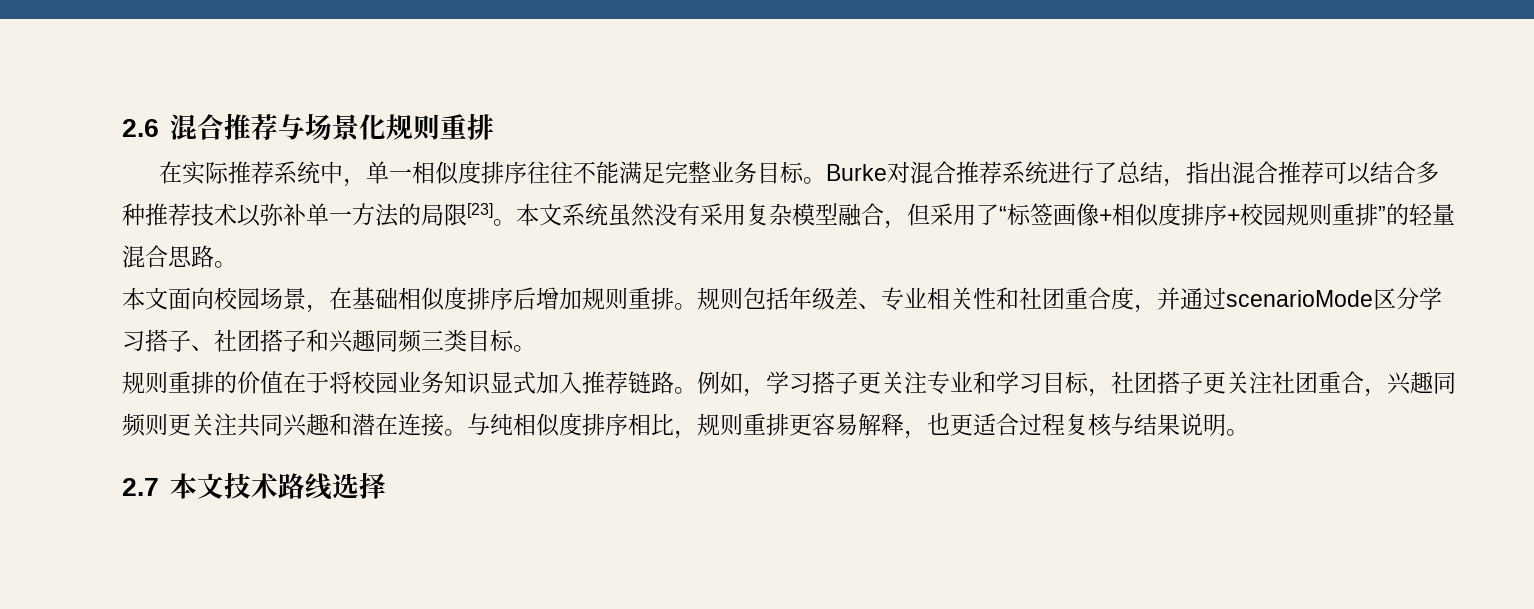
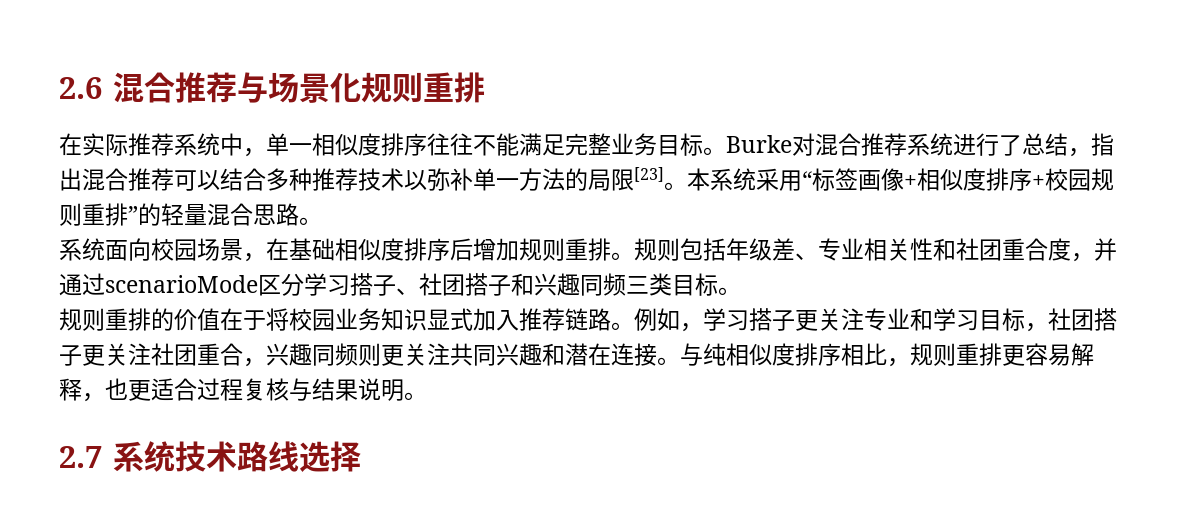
[539,203,999,229] 文系统虽然没有采用复杂模型融合，但采用了 -> [710,168,802,191] 系统采用
[122,287,168,310] 本文 -> [59,238,105,261] 系统
[170,473,225,499] 本文 -> [113,441,176,472] 系统

